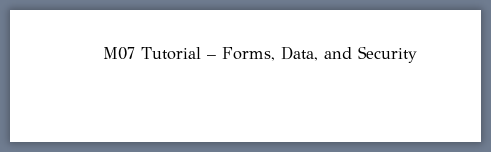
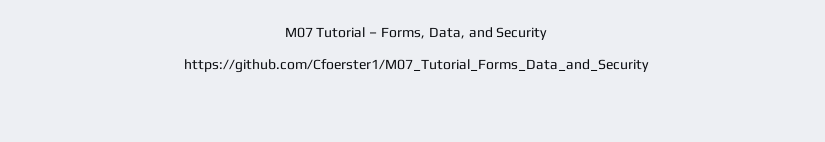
(417, 54) none -> [183,59,649,73] // https://github.com/Cfoerster1/M07_Tutorial_Forms_Data_and_Security

